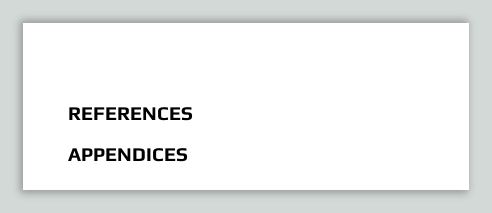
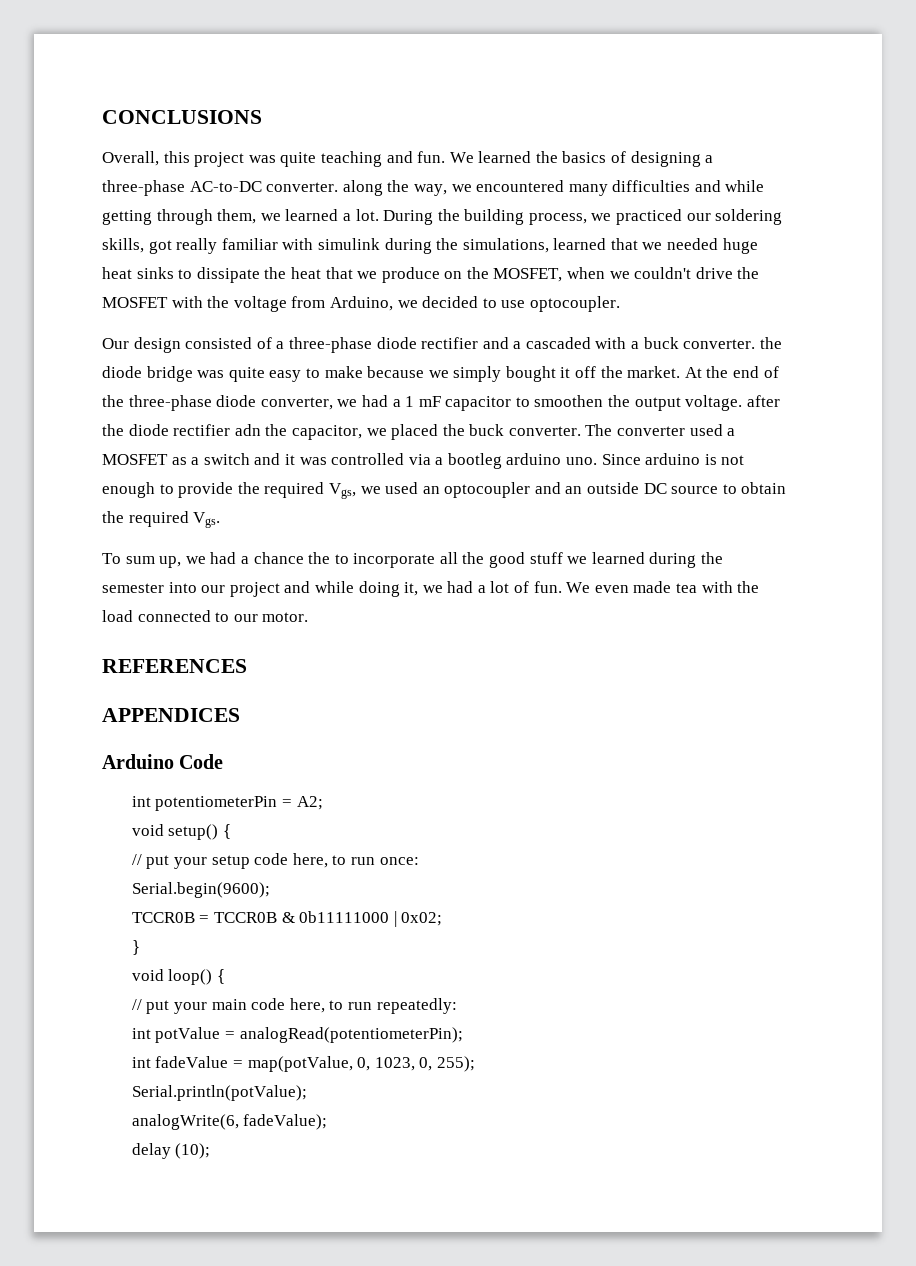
[68,107,193,121] [68,148,188,162] REFERENCES // APPENDICES -> [102,110,262,124] [102,151,714,167] [102,180,765,196] [102,209,783,225] [102,238,758,254] [102,267,760,283] [102,296,620,312] [102,337,782,353] [102,366,779,382] [102,395,780,411] [102,424,736,440] [102,453,745,469] [102,482,787,499] [102,511,221,528] [102,552,724,568] [102,581,760,597] [102,610,309,622] [102,659,247,673] [102,708,240,722] [102,754,224,769] [131,796,323,811] [131,824,232,840] [131,853,419,869] [131,882,270,898] [131,911,443,927] [131,940,140,955] [131,969,226,985] [131,998,457,1014] [131,1027,463,1043] [131,1056,475,1072] [131,1085,307,1101] [131,1114,328,1130] [131,1143,211,1159] CONCLUSIONS // Overall, this project was quite teaching and fun. We learned the basics of designing a three-phase AC-to-DC converter. along the way, we encountered many difficulties and while getting through them, we learned a lot. During the building process, we practiced our soldering skills, got really familiar with simulink during the simulations, learned that we needed huge heat sinks to dissipate the heat that we produce on the MOSFET, when we couldn't drive the MOSFET with the voltage from Arduino, we decided to use optocoupler. // Our design consisted of a three-phase diode rectifier and a cascaded with a buck converter. the diode bridge was quite easy to make because we simply bought it off the market. At the end of the three-phase diode converter, we had a 1 mF capacitor to smoothen the output voltage. after the diode rectifier adn the capacitor, we placed the buck converter. The converter used a MOSFET as a switch and it was controlled via a bootleg arduino uno. Since arduino is not enough to provide the required Vgs, we used an optocoupler and an outside DC source to obtain the required Vgs. // To sum up, we had a chance the to incorporate all the good stuff we learned during the semester into our project and while doing it, we had a lot of fun. We even made tea with the load connected to our motor. // REFERENCES // APPENDICES // Arduino Code // int potentiometerPin = A2; // void setup() { // // put your setup code here, to run once: // Serial.begin(9600); // TCCR0B = TCCR0B & 0b11111000 | 0x02; // } // void loop() { // // put your main code here, to run repeatedly: // int potValue = analogRead(potentiometerPin); // int fadeValue = map(potValue, 0, 1023, 0, 255); // Serial.println(potValue); // analogWrite(6, fadeValue); // delay (10);

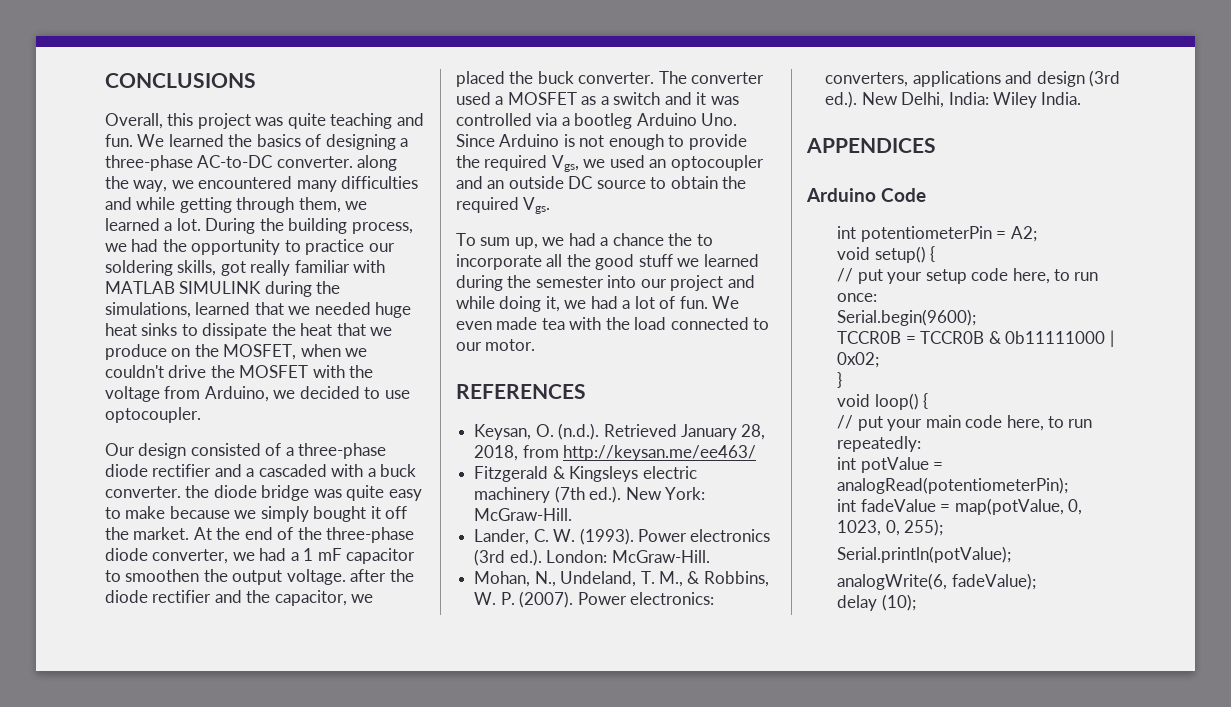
[616,209,683,225] practiced -> [131,239,365,255] had the opportunity to practice
[317,238,380,250] simulink -> [105,281,262,294] MATLAB SIMULINK
[234,424,261,436] adn -> [214,590,242,603] and
[506,453,701,465] arduino uno. Since arduino -> [636,113,738,126] [456,134,560,147] Arduino Uno. Since Arduino
(247, 666) none -> [474,423,766,440] [474,445,757,461] [474,466,697,482] [474,486,705,503] [474,508,573,521] [474,528,771,545] [474,549,710,566] [474,571,769,587] [474,591,714,608] [825,70,1120,87] [825,91,1082,108] // Keysan, O. (n.d.). Retrieved January 28, 2018, from http://keysan.me/ee463/ // Fitzgerald & Kingsleys electric machinery (7th ed.). New York: McGraw-Hill. // Lander, C. W. (1993). Power electronics (3rd ed.). London: McGraw-Hill. // Mohan, N., Undeland, T. M., & Robbins, W. P. (2007). Power electronics: converters, applications and design (3rd ed.). New Delhi, India: Wiley India.

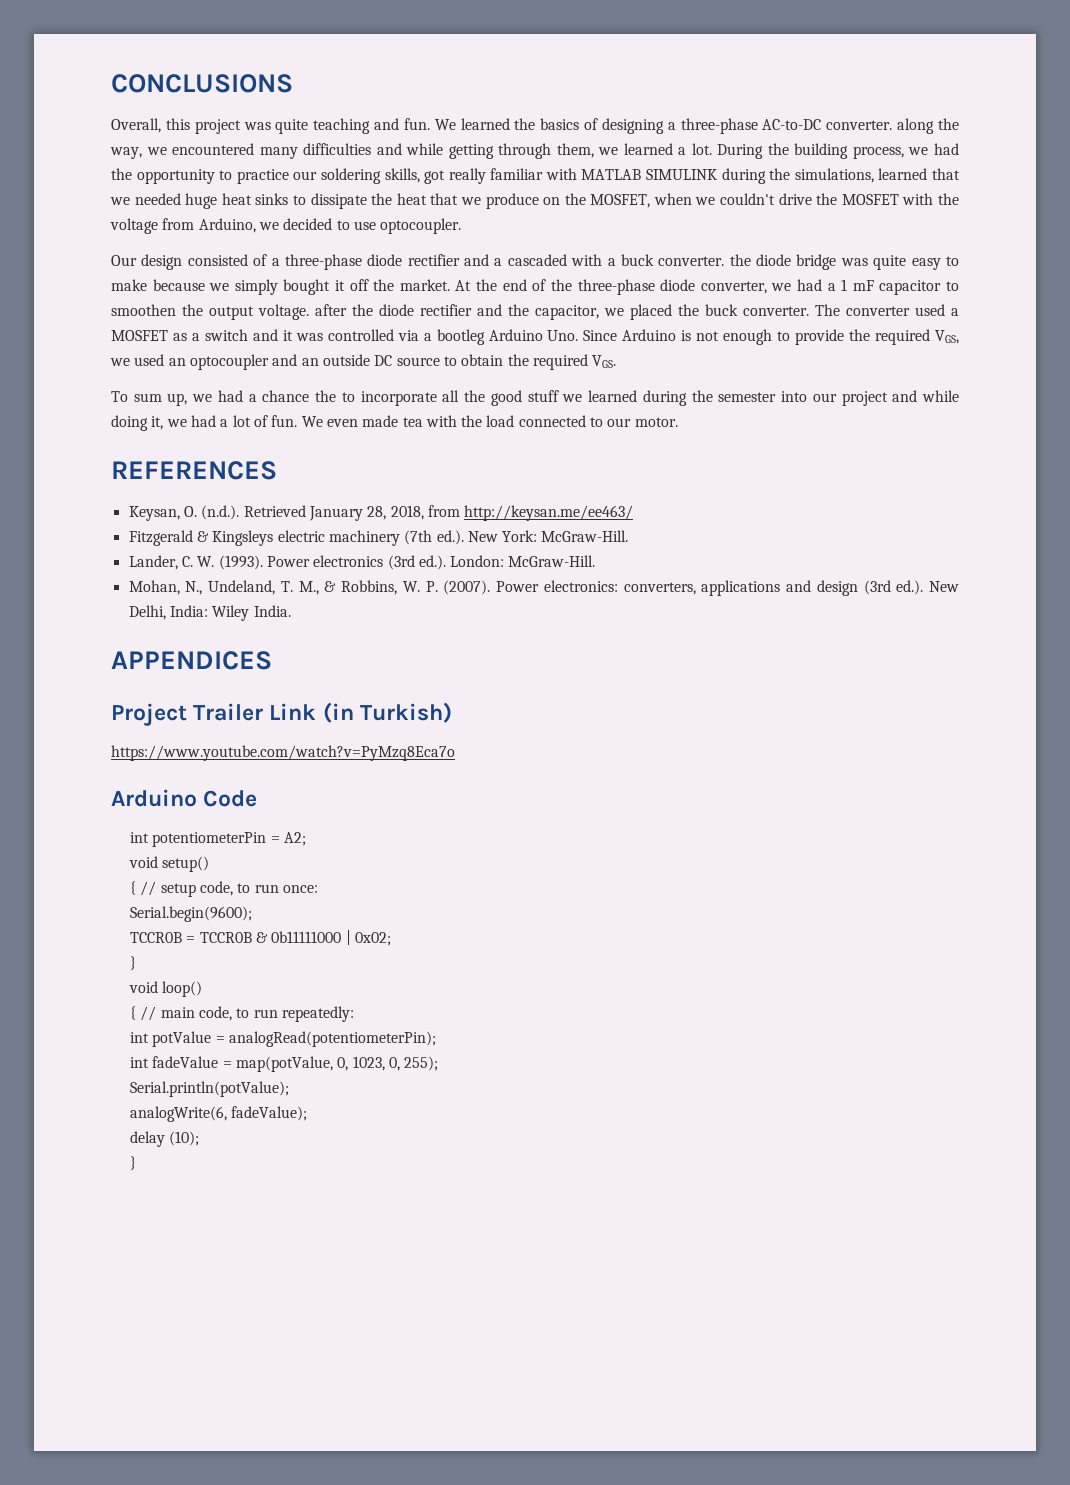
[551,155,579,172] Vgs, -> [935,330,960,344] VGS,
[523,197,551,214] Vgs. -> [592,355,617,368] VGS.
(936, 145) none -> [111,702,452,726] [111,745,455,761] // Project Trailer Link (in Turkish) // https://www.youtube.com/watch?v=PyMzq8Eca7o
[930,246,936,262] [837,268,1050,284] { // // put your setup code here, -> [129,881,233,897] // { // setup code,
[923,393,929,409] [837,415,1044,431] { // // put your main code here, -> [129,1006,232,1021] // { // main code,
(916, 602) none -> [129,1156,136,1170] // }

